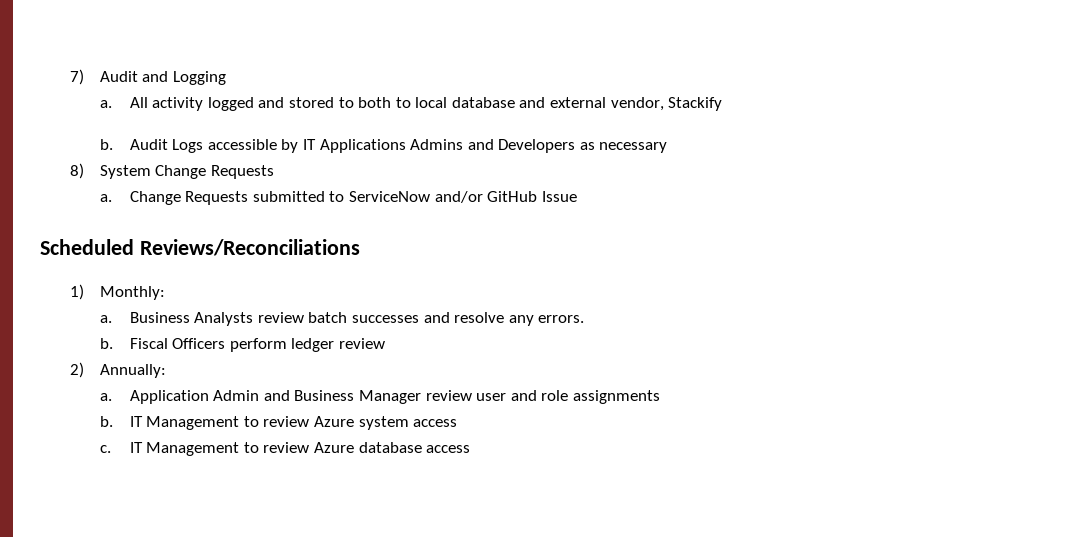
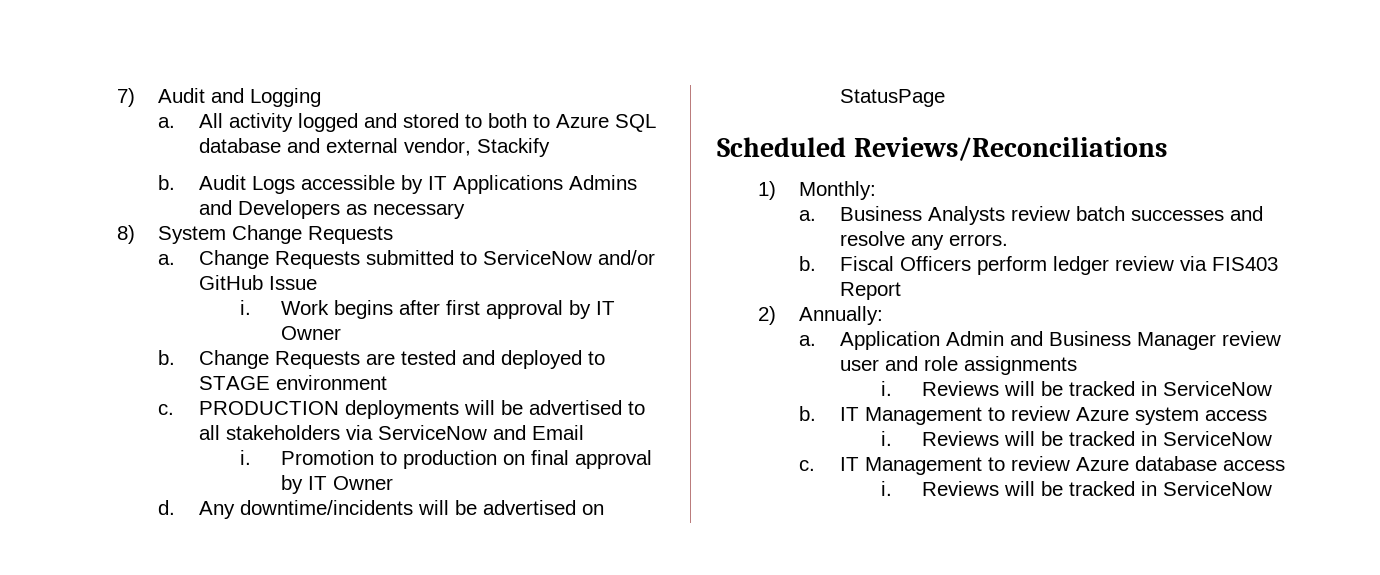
[415,97,448,108] local -> [555,114,656,132] Azure SQL
(577, 196) none -> [239,300,615,319] [280,326,341,340] [157,350,605,369] [198,375,387,390] [157,400,645,419] [198,425,584,440] [239,450,652,469] [280,475,393,494] [157,500,604,519] [839,89,945,107] // i. Work begins after first approval by IT Owner // b. Change Requests are tested and deployed to STAGE environment // c. PRODUCTION deployments will be advertised to all stakeholders via ServiceNow and Email // i. Promotion to production on final approval by IT Owner // d. Any downtime/incidents will be advertised on StatusPage
(385, 343) none -> [1179,256,1278,271] [839,282,901,300] via FIS403 Report
(660, 397) none -> [880,381,1272,396] // i. Reviews will be tracked in ServiceNow
(458, 423) none -> [880,431,1272,446] // i. Reviews will be tracked in ServiceNow
(471, 449) none -> [880,481,1272,496] // i. Reviews will be tracked in ServiceNow

